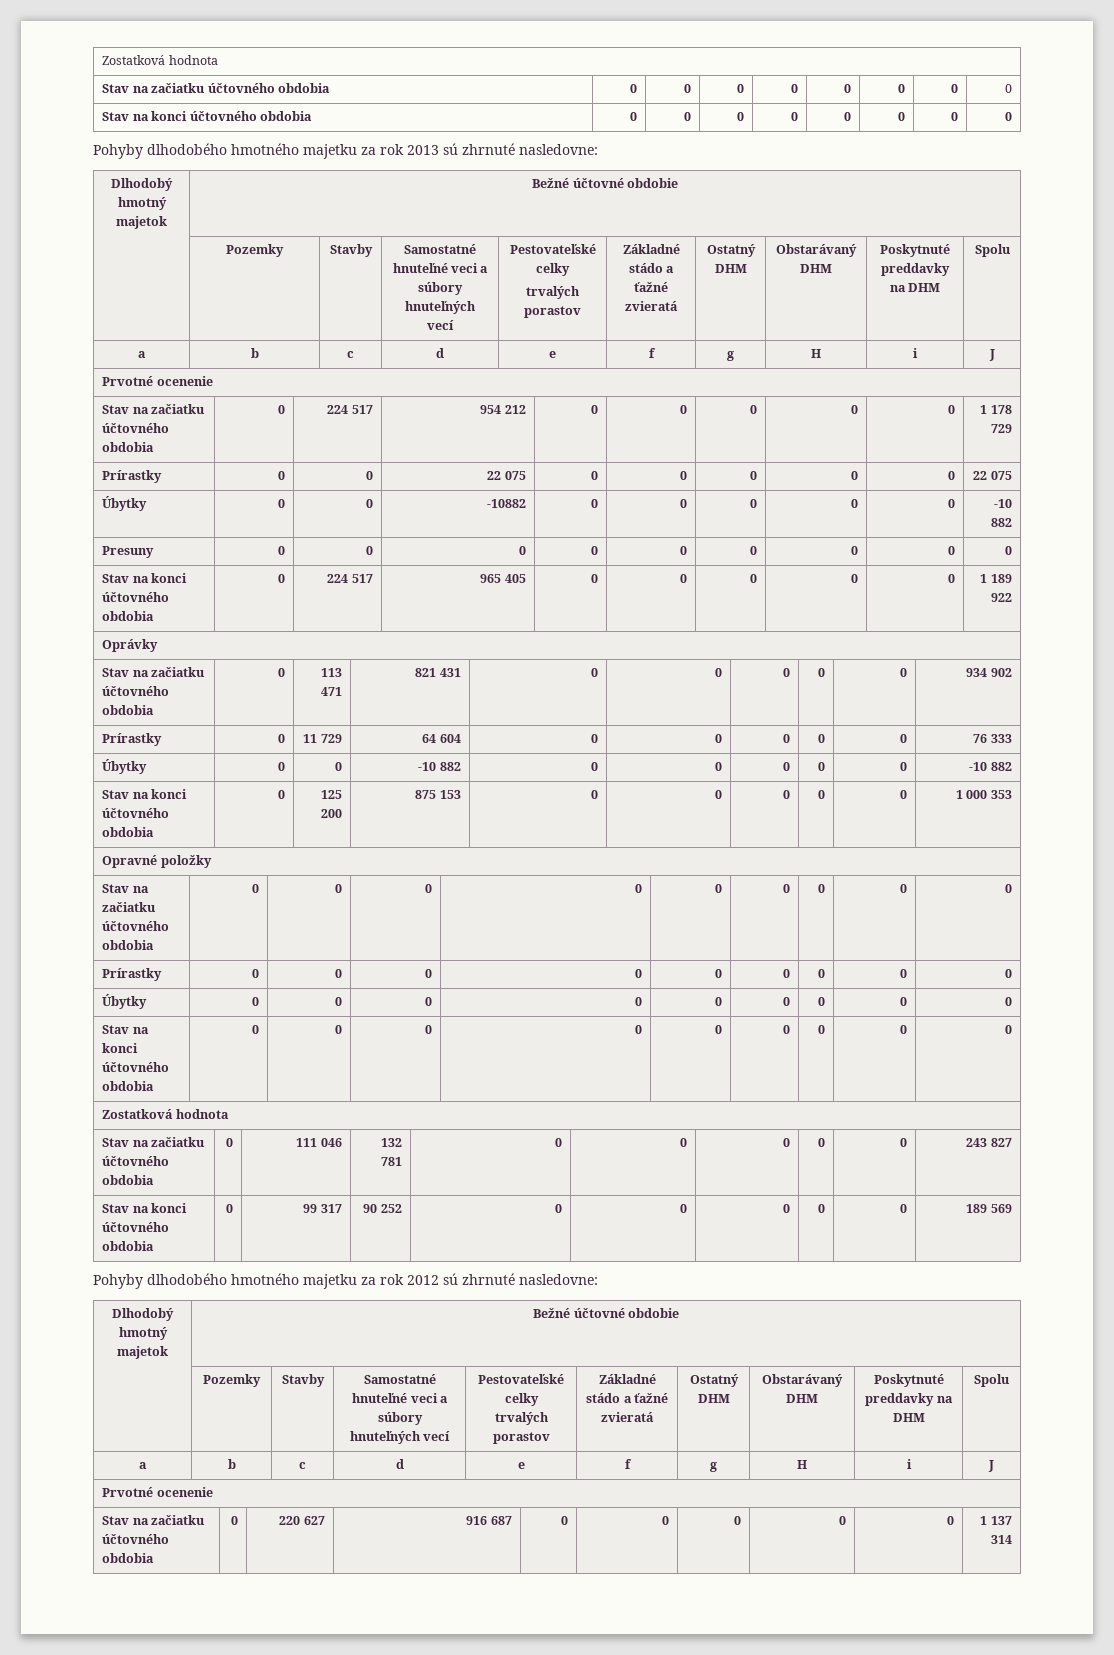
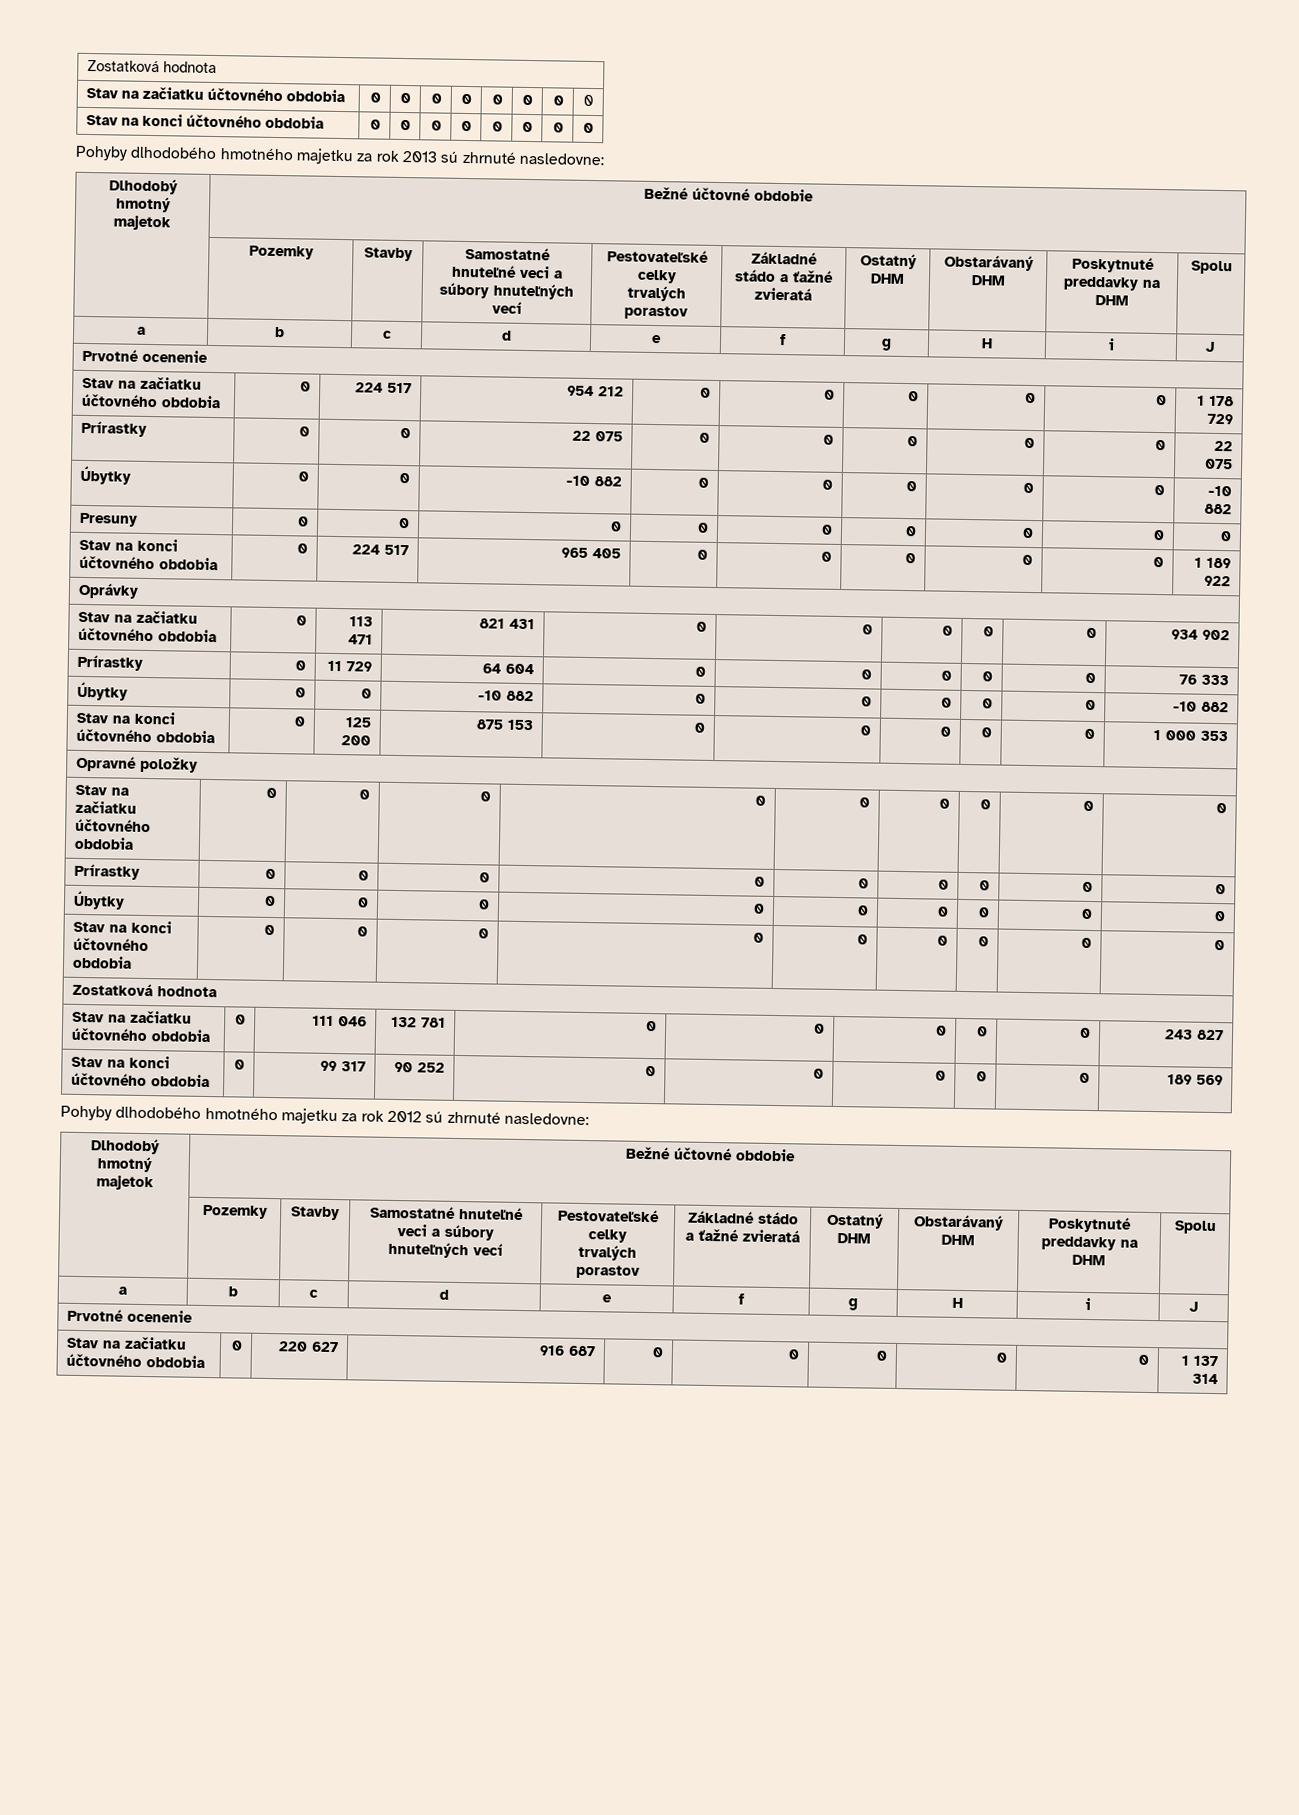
[486,499,526,508] -10882 -> [566,475,623,487] -10 882

